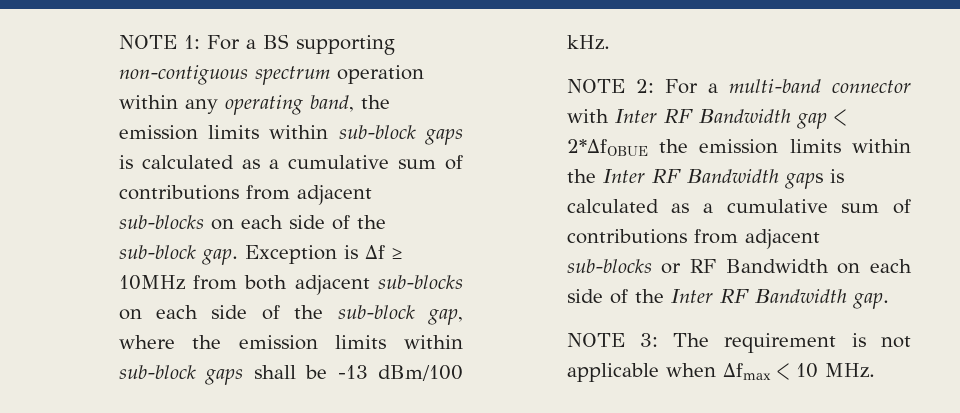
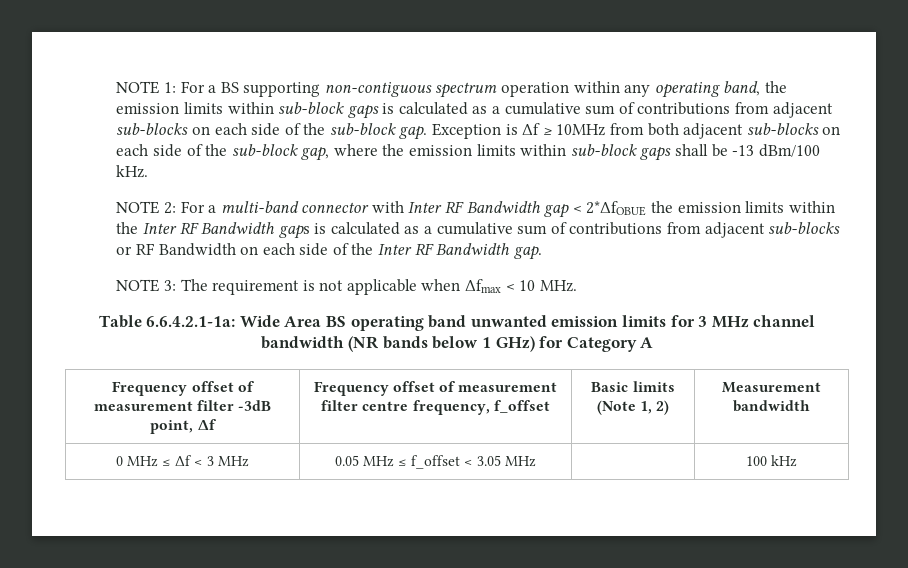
(875, 370) none -> [98,315,816,331] [260,336,654,352] [112,381,254,396] [93,400,272,411] [150,419,216,434] [313,381,558,396] [321,400,550,415] [591,381,675,392] [596,400,670,415] [722,382,822,393] [733,400,811,412] [115,455,250,467] [334,455,537,469] [745,455,798,467] // Table 6.6.4.2.1-1a: Wide Area BS operating band unwanted emission limits for 3 MHz channel bandwidth (NR bands below 1 GHz) for Category A // Frequency offset of measurement filter -3dB point, Δf | Frequency offset of measurement filter centre frequency, f_offset | Basic limits (Note 1, 2) | Measurement bandwidth // 0 MHz ≤ Δf < 3 MHz | 0.05 MHz ≤ f_offset < 3.05 MHz | | 100 kHz

